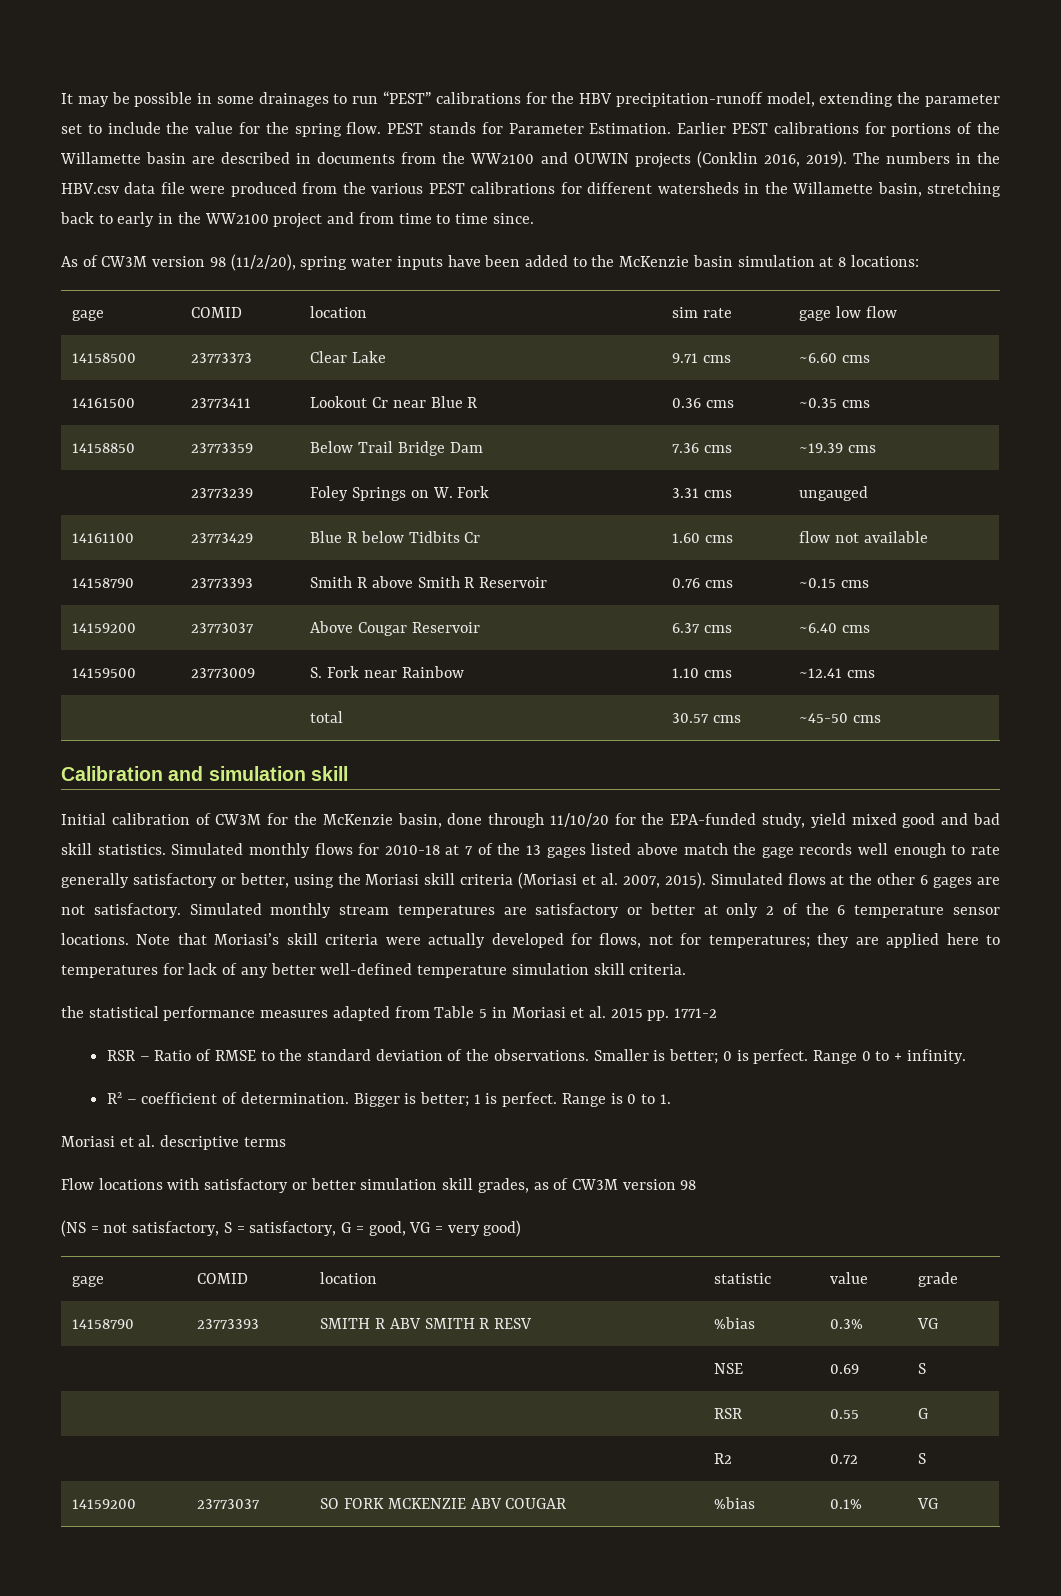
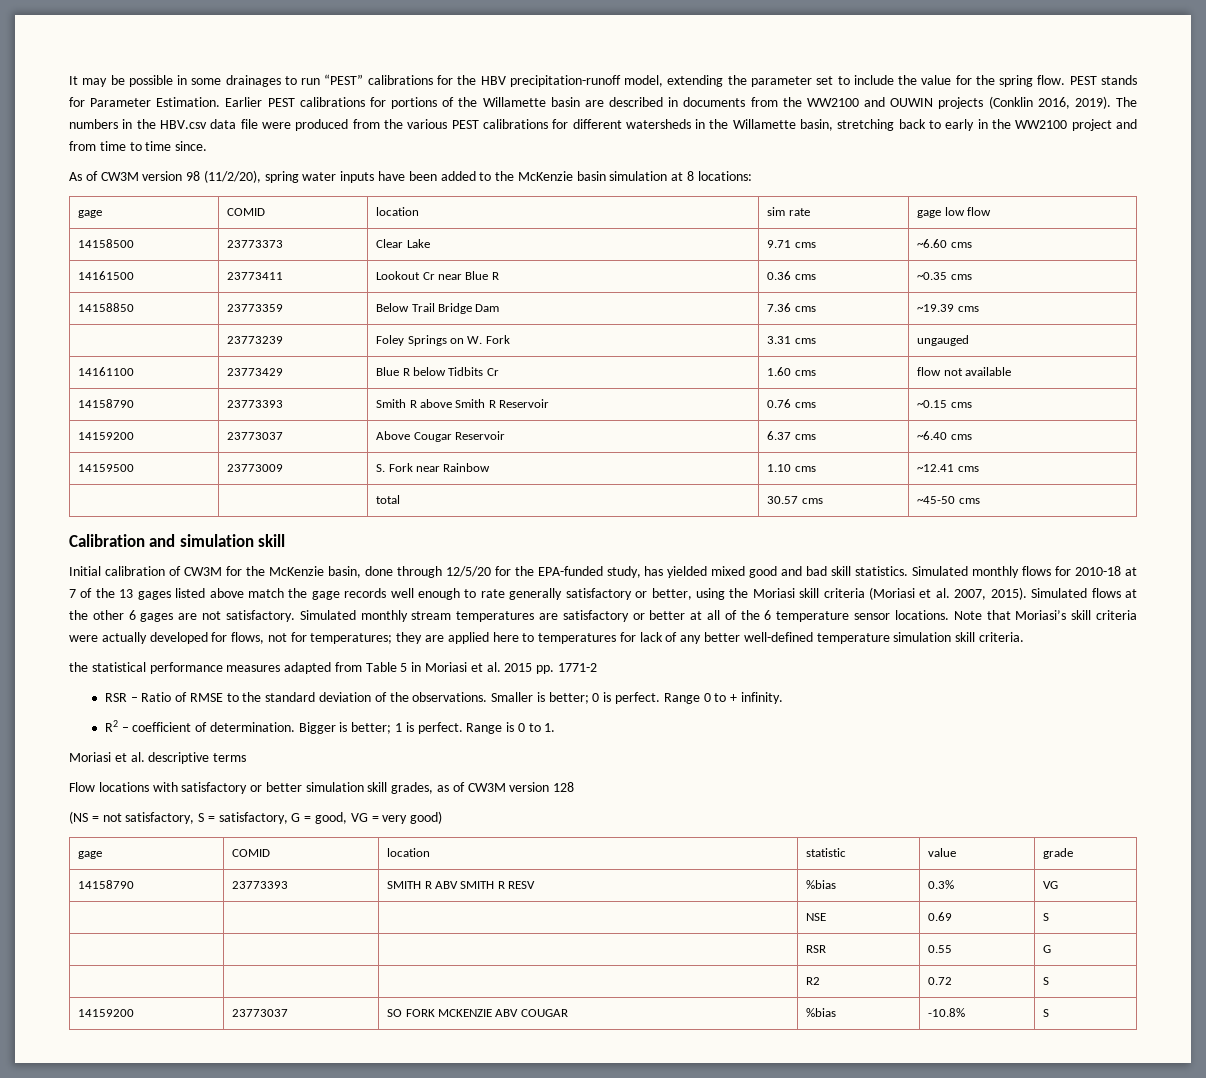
[549,813,609,827] 11/10/20 -> [445,566,491,577] 12/5/20
[810,813,846,828] yield -> [644,566,708,578] has yielded
[726,903,775,918] only 2 -> [707,610,721,620] all
[680,1180,697,1190] 98 -> [553,782,575,792] 128
[830,1499,863,1509] [917,1498,939,1509] 0.1% | VG -> [928,1008,966,1017] [1043,1009,1050,1017] -10.8% | S

